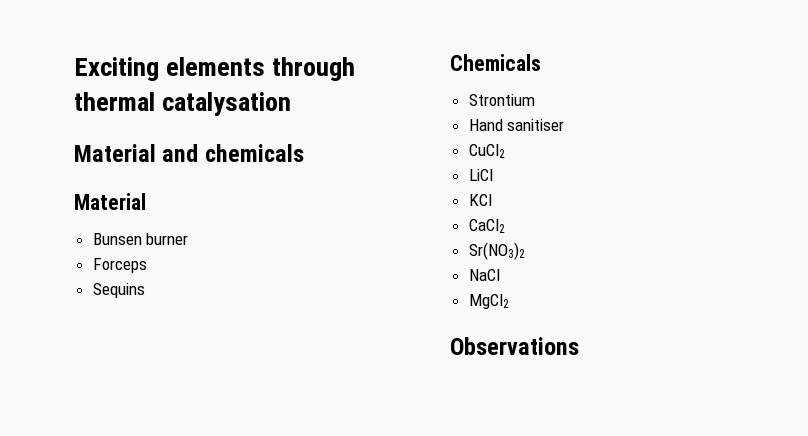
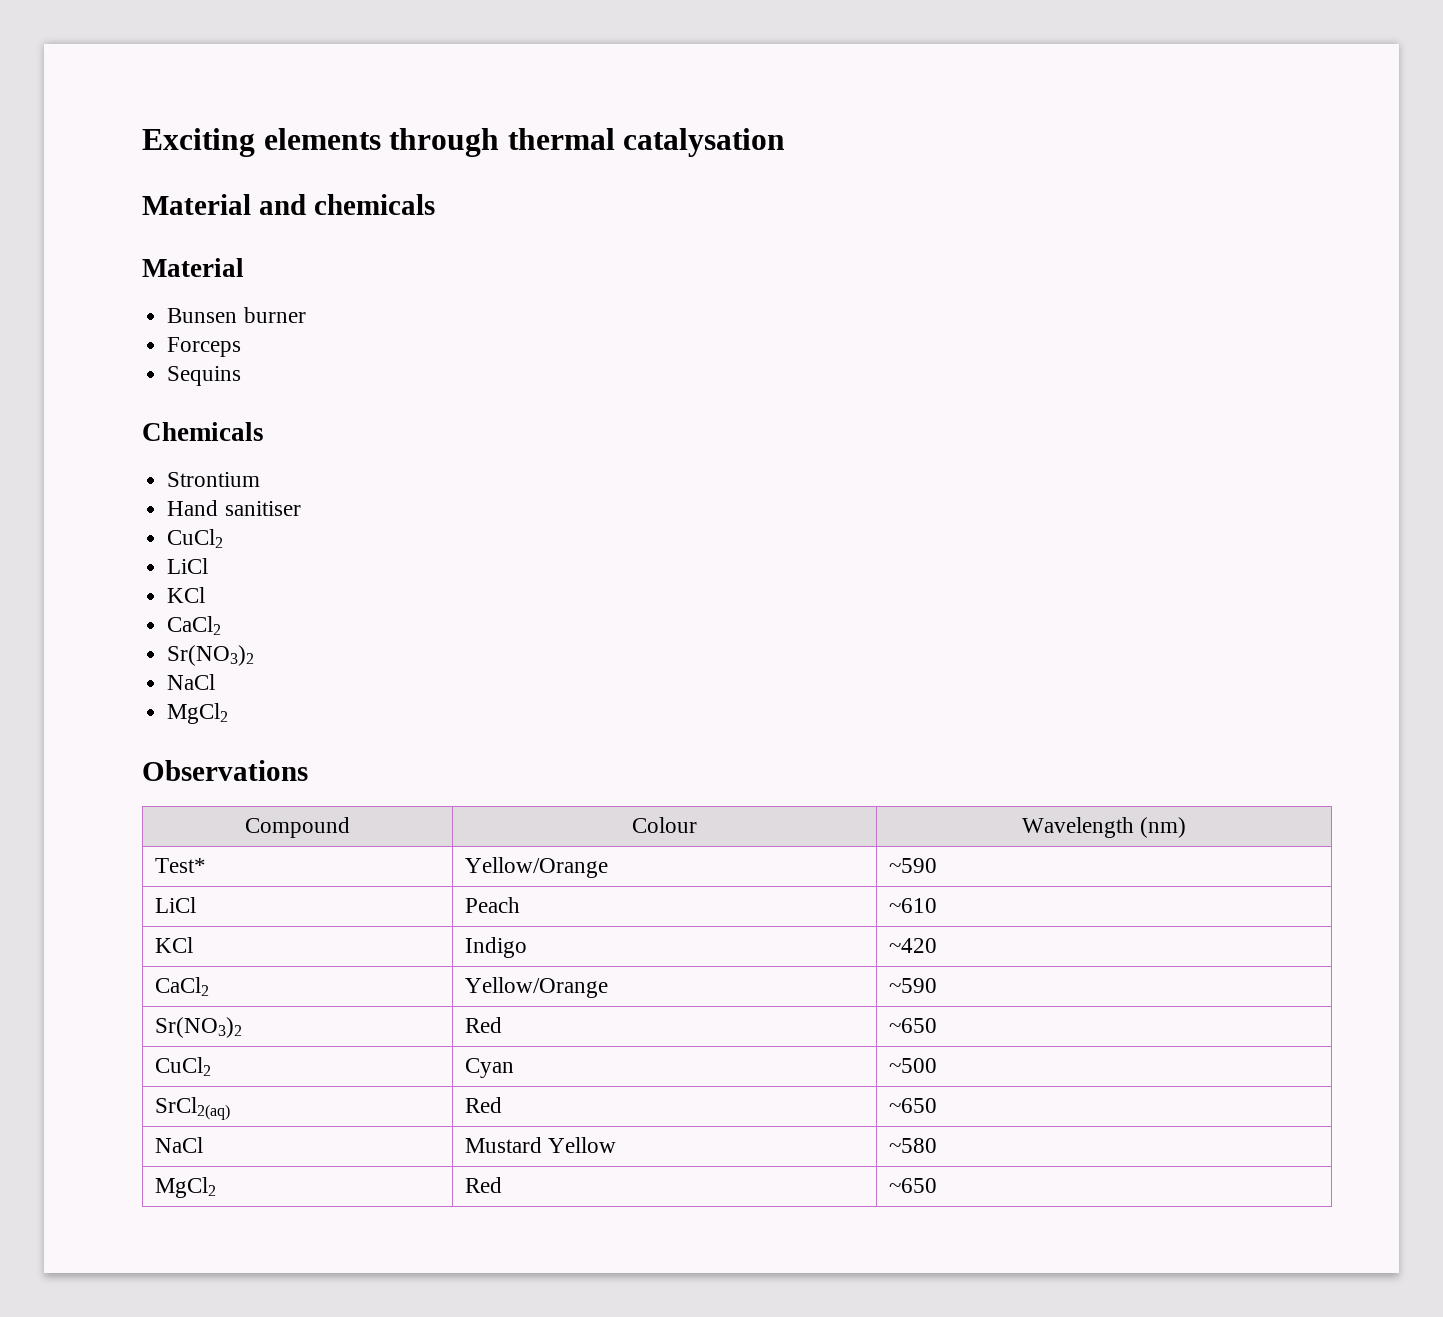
(579, 346) none -> [245,817,350,838] [632,817,697,833] [1021,817,1187,838] [154,858,206,873] [464,857,608,878] [888,858,937,873] [154,897,196,913] [464,897,520,913] [888,898,937,913] [154,937,193,953] [464,937,527,958] [888,938,937,953] [154,977,209,996] [464,977,608,998] [888,978,937,993] [154,1017,242,1038] [464,1017,502,1033] [888,1018,937,1033] [154,1057,211,1076] [464,1058,514,1078] [888,1058,937,1073] [154,1097,230,1120] [464,1097,502,1113] [888,1098,937,1113] [154,1137,203,1153] [464,1137,616,1153] [888,1138,937,1153] [154,1177,216,1198] [464,1177,502,1193] [888,1178,937,1193] // Compound | Colour | Wavelength (nm) // Test* | Yellow/Orange | ~590 // LiCl | Peach | ~610 // KCl | Indigo | ~420 // CaCl2 | Yellow/Orange | ~590 // Sr(NO3)2 | Red | ~650 // CuCl2 | Cyan | ~500 // SrCl2(aq) | Red | ~650 // NaCl | Mustard Yellow | ~580 // MgCl2 | Red | ~650

